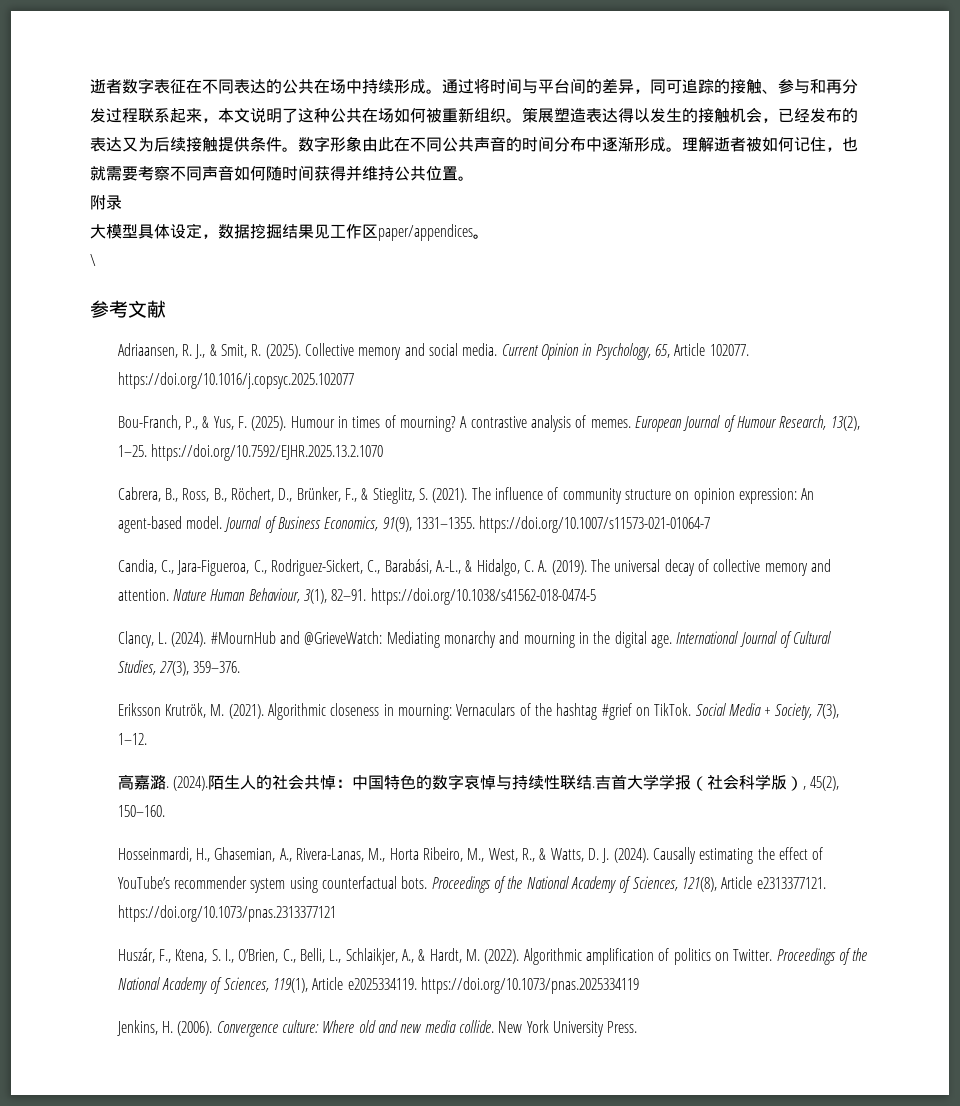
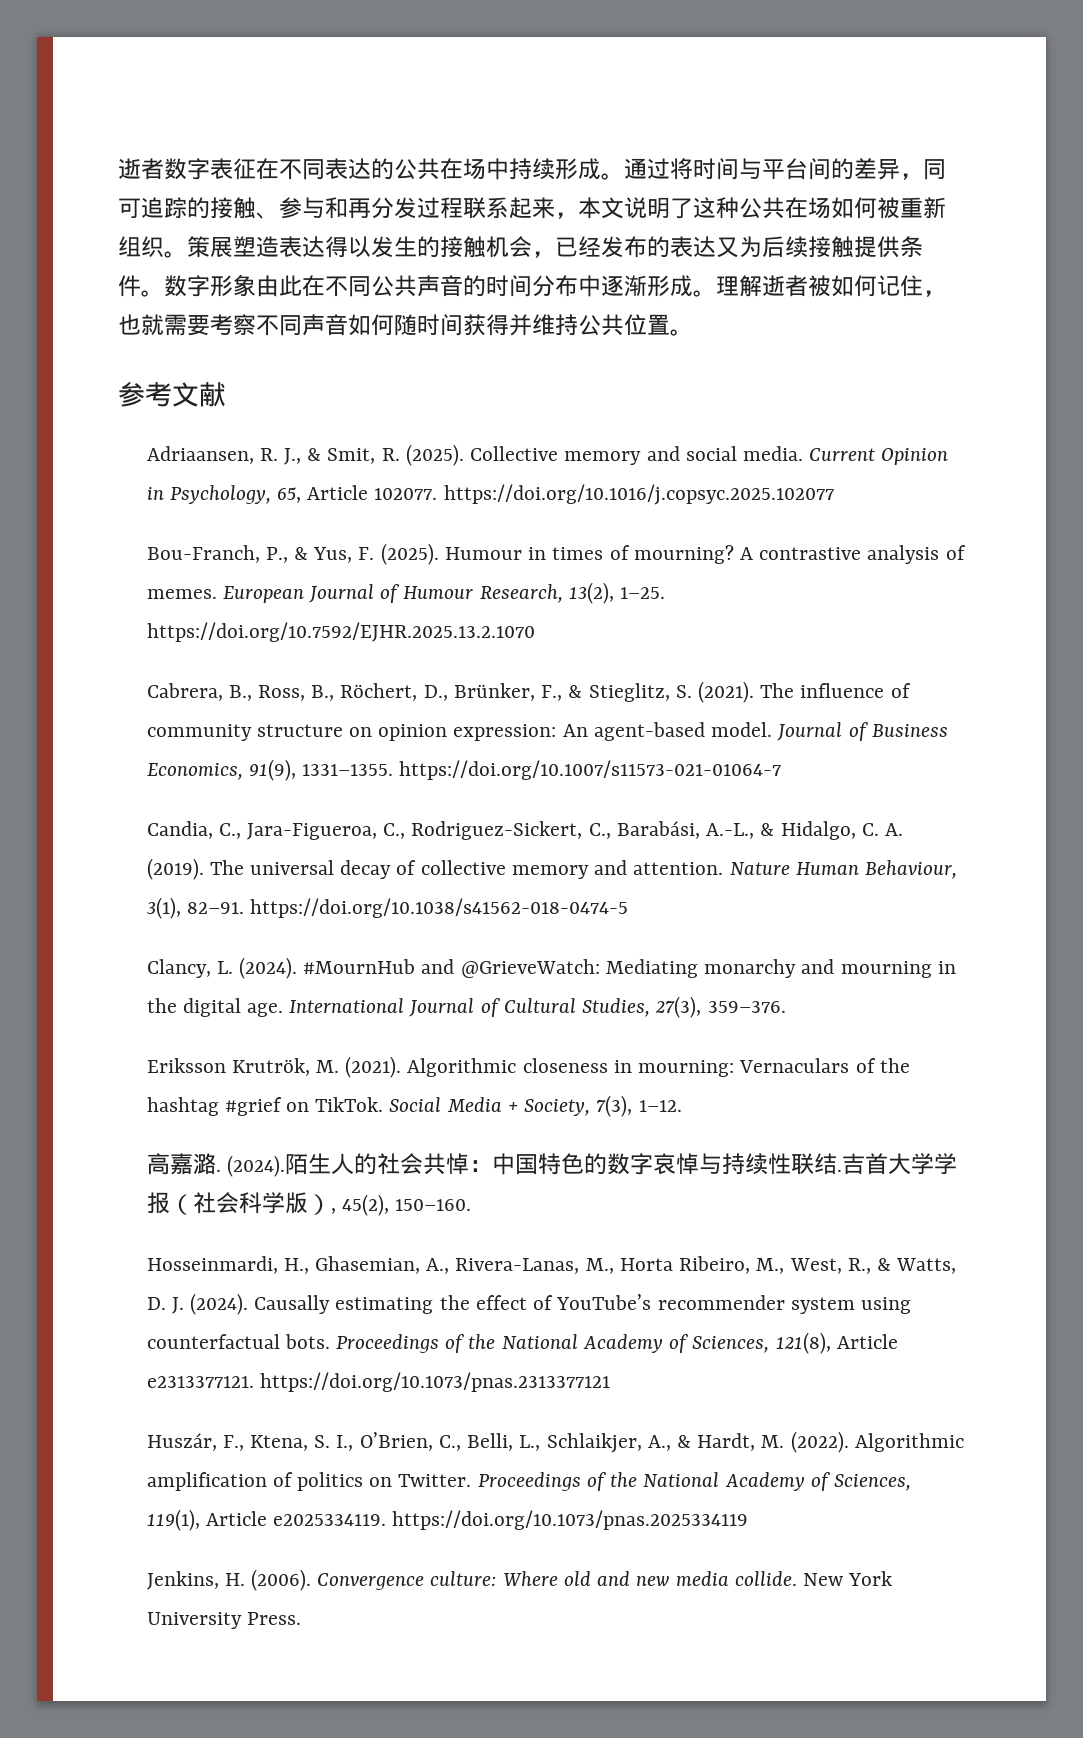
[90,195,122,210] [90,223,489,241] [90,254,96,266] // 附录 // 大模型具体设定，数据挖掘结果见工作区paper/appendices。 // \ -> (693, 332) none

